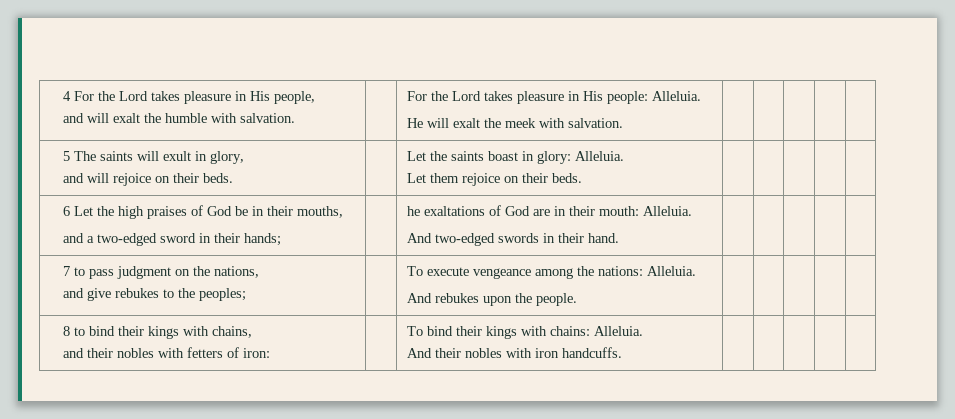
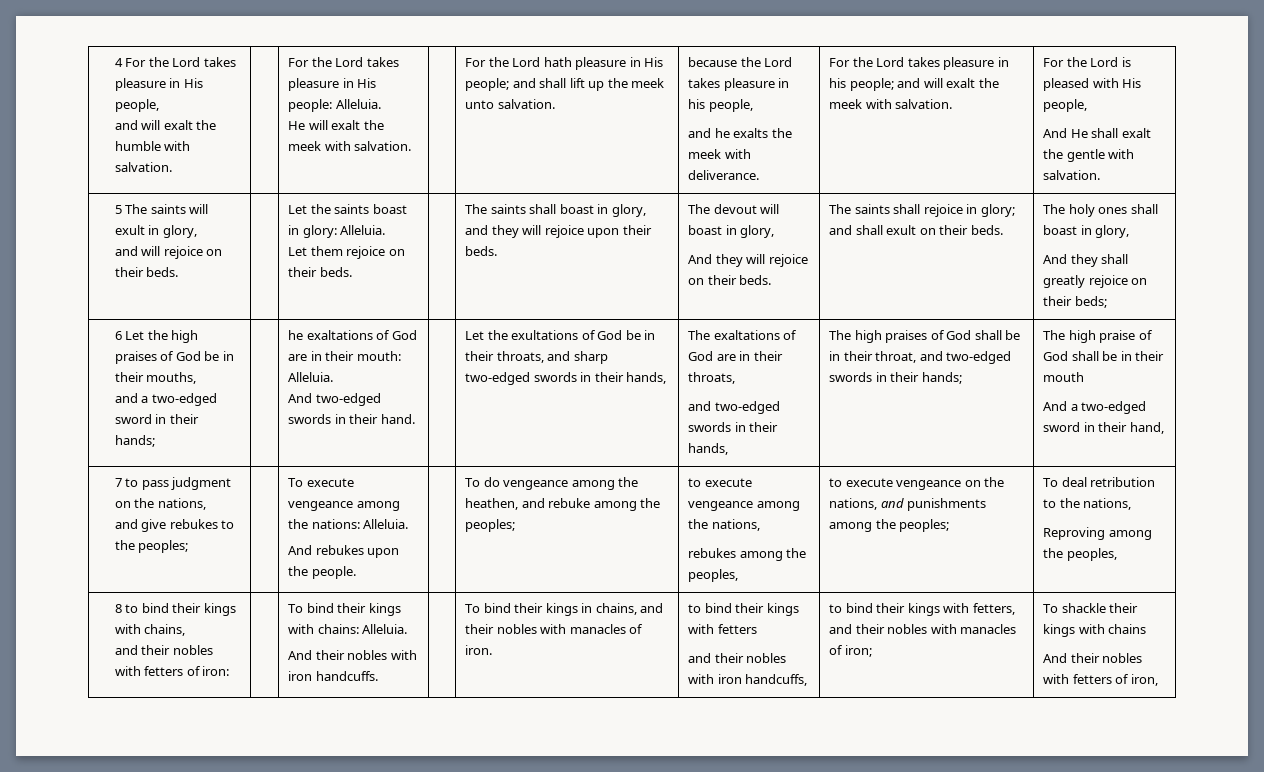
(624, 123) | | | -> [465,57,664,70] [465,78,665,91] [465,99,555,109] [688,57,793,67] [688,78,790,91] [688,99,753,112] [688,128,792,138] [688,149,751,159] [688,170,760,180] [829,57,1009,70] [829,78,999,91] [829,99,953,109] [1043,57,1131,67] [1043,78,1142,91] [1043,99,1088,112] [1043,128,1151,138] [1043,149,1135,162] [1043,170,1101,180] For the Lord hath pleasure in His people; and shall lift up the meek unto salvation. | because the Lord takes pleasure in his people, // and he exalts the meek with deliverance. | For the Lord takes pleasure in his people; and will exalt the meek with salvation. | For the Lord is pleased with His people, // And He shall exalt the gentle with salvation.
(583, 178) | | | -> [465,204,646,217] [465,225,652,238] [465,246,498,256] [688,204,780,214] [688,225,775,238] [688,254,808,267] [688,275,772,285] [829,204,1015,217] [829,225,1003,235] [1043,204,1158,217] [1043,225,1130,238] [1043,254,1129,267] [1043,275,1148,288] [1043,296,1107,308] The saints shall boast in glory, and they will rejoice upon their beds. | The devout will boast in glory, // And they will rejoice on their beds. | The saints shall rejoice in glory; and shall exult on their beds. | The holy ones shall boast in glory, // And they shall greatly rejoice on their beds;
(620, 238) | | | -> [465,330,656,340] [465,351,608,364] [465,372,667,385] [688,330,798,340] [688,351,783,361] [688,372,736,384] [688,401,780,414] [688,422,779,432] [688,443,729,455] [829,330,1021,343] [829,351,1012,364] [829,372,962,384] [1043,330,1153,343] [1043,351,1165,361] [1043,372,1085,382] [1043,401,1147,414] [1043,422,1164,434] Let the exultations of God be in their throats, and sharp two-edged swords in their hands, | The exaltations of God are in their throats, // and two-edged swords in their hands, | The high praises of God shall be in their throat, and two-edged swords in their hands; | The high praise of God shall be in their mouth // And a two-edged sword in their hand,
(578, 299) | | | -> [465,477,639,490] [465,498,661,511] [465,519,516,532] [688,478,752,487] [688,501,800,511] [688,519,760,531] [688,548,807,561] [688,569,739,582] [829,477,1005,490] [829,498,987,511] [829,519,950,532] [1043,477,1156,487] [1043,498,1132,510] [1043,527,1152,540] [1043,548,1117,561] To do vengeance among the heathen, and rebuke among the peoples; | to execute vengeance among the nations, // rebukes among the peoples, | to execute vengeance on the nations, and punishments among the peoples; | To deal retribution to the nations, // Reproving among the peoples,
(623, 352) | | | -> [465,603,664,616] [465,624,644,634] [465,645,493,655] [688,603,799,616] [688,624,757,634] [688,653,787,663] [688,674,808,686] [829,603,1015,616] [829,624,1017,634] [829,645,872,657] [1043,603,1139,613] [1043,624,1147,637] [1043,653,1143,663] [1043,674,1158,686] To bind their kings in chains, and their nobles with manacles of iron. | to bind their kings with fetters // and their nobles with iron handcuffs, | to bind their kings with fetters, and their nobles with manacles of iron; | To shackle their kings with chains // And their nobles with fetters of iron,

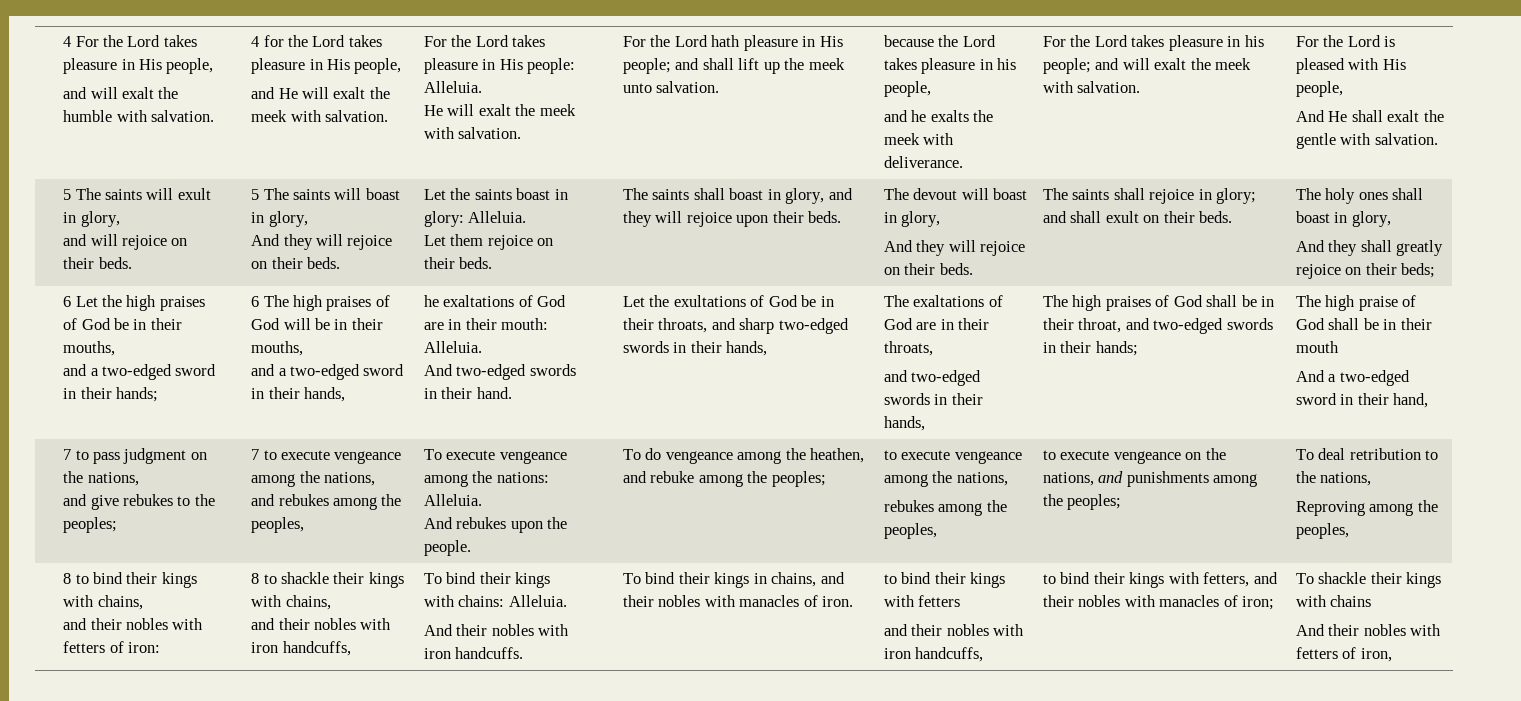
(172, 167) none -> [251,35,382,47] [251,58,402,74] [251,87,390,99] [251,110,389,122] 4 for the Lord takes pleasure in His people, // and He will exalt the meek with salvation.
(179, 272) none -> [251,188,400,200] [251,211,308,227] [251,234,393,250] [251,257,341,269] 5 The saints will boast in glory, // And they will rejoice on their beds.
(155, 441) none -> [251,295,390,311] [251,318,383,330] [251,341,304,356] [251,364,405,380] [251,387,346,402] 6 The high praises of God will be in their mouths, // and a two-edged sword in their hands,
(189, 546) none -> [251,449,402,464] [251,471,376,487] [251,494,402,510] [251,517,305,533] 7 to execute vengeance among the nations, // and rebukes among the peoples,
(230, 671) none -> [251,572,404,588] [251,595,331,610] [251,618,392,630] [251,641,351,656] 8 to shackle their kings with chains, // and their nobles with iron handcuffs,

